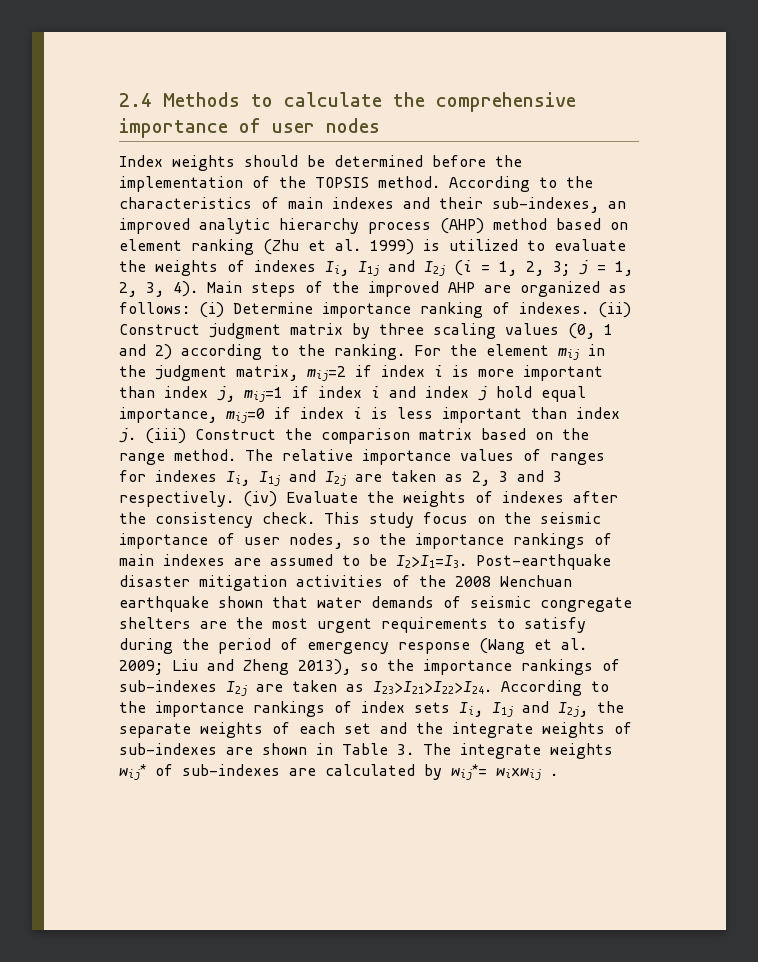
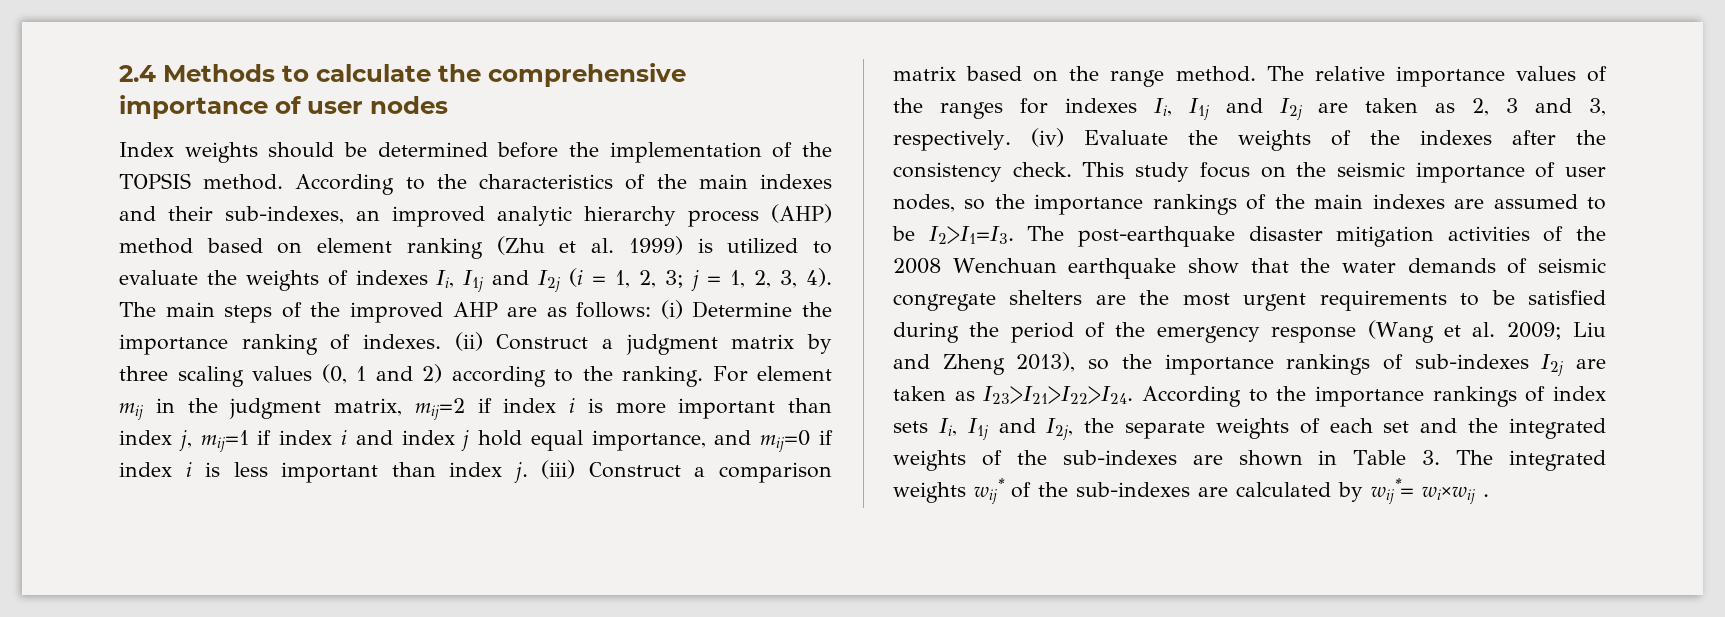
(279, 203) none -> [656,174,687,189] the
[207,281,242,293] Main -> [119,302,215,317] The main
[520,281,600,297] organized -> (538, 312) none
(313, 308) none -> [802,302,833,317] the
(200, 329) none -> [602,339,613,349] a
[450,344,477,356] the -> (748, 374) none
(217, 415) none -> [714,430,752,445] and
[285,428,312,440] the -> [694,467,706,477] a
(541, 455) none -> [893,98,923,113] the
[553,471,562,482] 3 -> [1589,98,1606,116] 3,
(493, 497) none -> [1369,130,1400,145] the
(612, 539) none -> [1274,194,1305,209] the
[476,554,611,570] Post-earthquake -> [1027,226,1235,247] The post-earthquake
[218,596,308,608] shown that -> [1187,258,1331,274] show that the
[524,617,586,633] satisfy -> [1491,290,1606,305] be satisfied
(298, 644) none -> [1115,322,1146,337] the
[452,722,632,738] integrate weights of -> [1509,418,1606,439] [893,450,1047,471] integrated weights of the
[460,743,541,759] integrate -> [1509,450,1606,471] integrated
(173, 770) none -> [1038,482,1068,497] the

